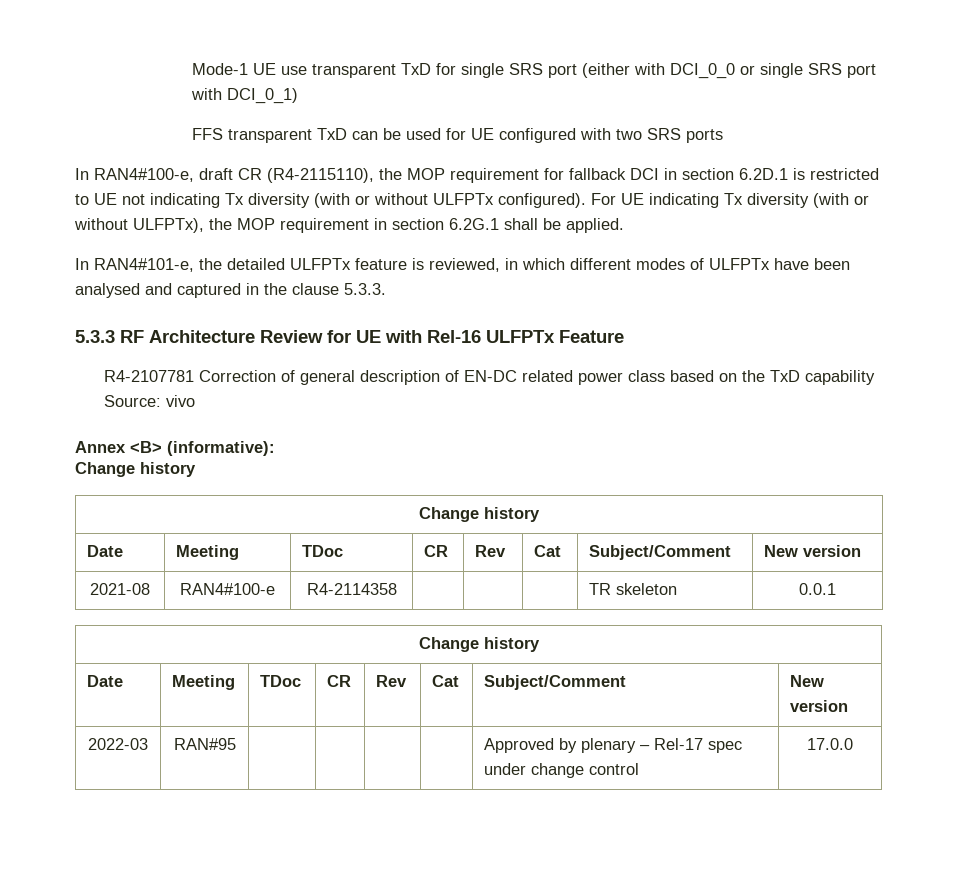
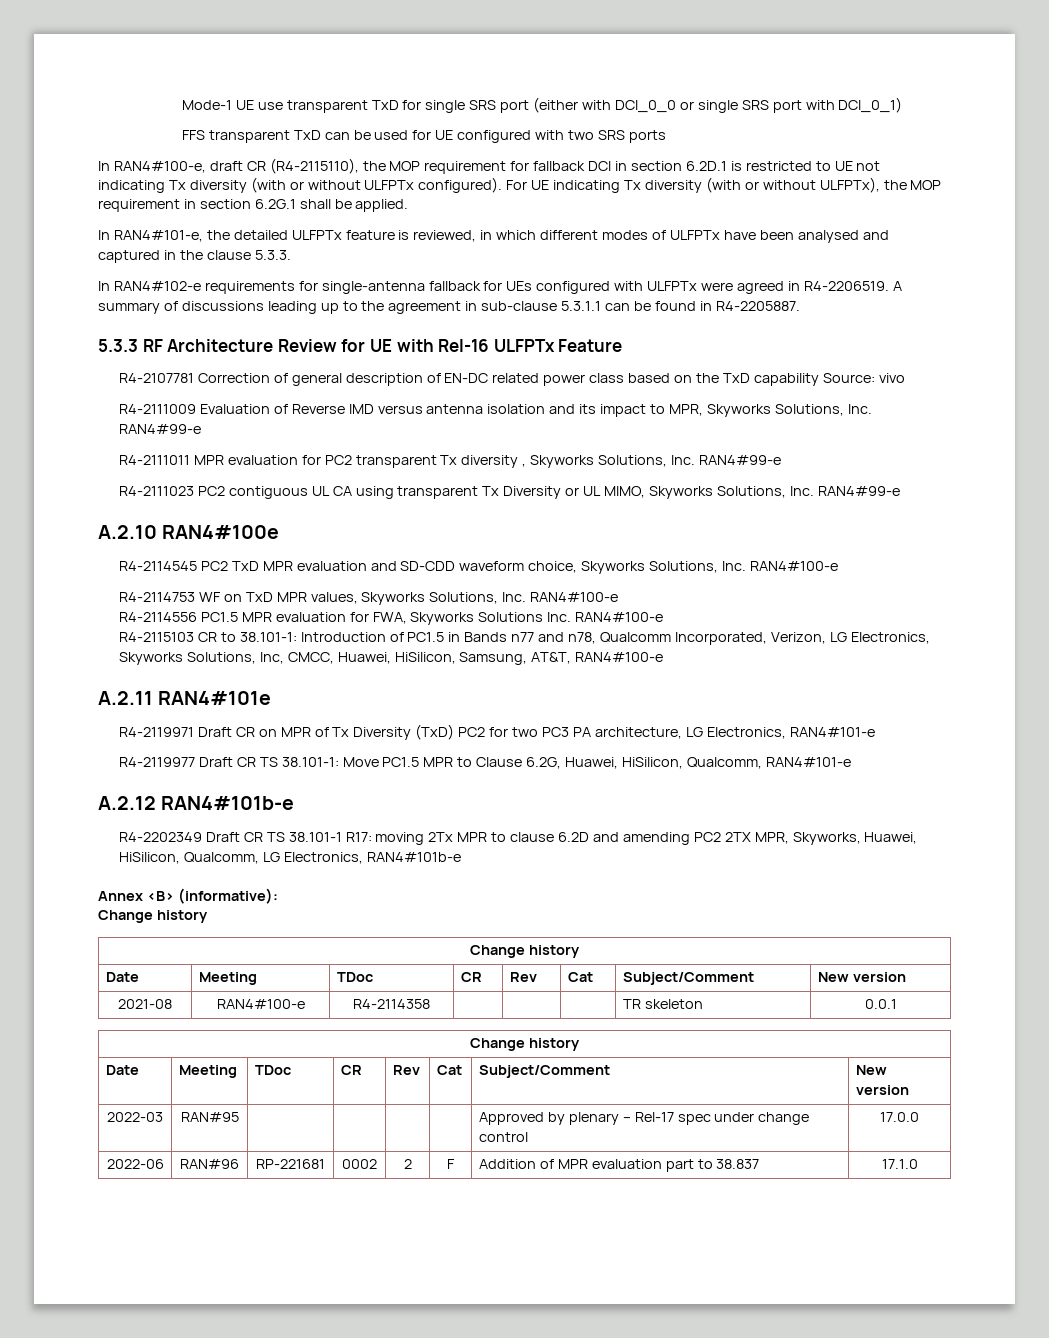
(386, 289) none -> [98,281,902,294] [98,301,800,314] // In RAN4#102-e requirements for single-antenna fallback for UEs configured with ULFPTx were agreed in R4-2206519. A summary of discussions leading up to the agreement in sub-clause 5.3.1.1 can be found in R4-2205887.
(196, 401) none -> [118,404,872,417] [118,424,201,434] [118,455,781,468] [118,486,900,499] [98,525,280,539] [118,561,838,574] [118,592,619,605] [118,612,664,625] [118,632,930,645] [118,652,664,665] [98,691,272,705] [118,724,875,740] [118,757,851,769] [98,796,295,810] [118,832,918,845] [118,852,461,864] // R4-2111009 Evaluation of Reverse IMD versus antenna isolation and its impact to MPR, Skyworks Solutions, Inc. RAN4#99-e // R4-2111011 MPR evaluation for PC2 transparent Tx diversity , Skyworks Solutions, Inc. RAN4#99-e // R4-2111023 PC2 contiguous UL CA using transparent Tx Diversity or UL MIMO, Skyworks Solutions, Inc. RAN4#99-e // A.2.10 RAN4#100e // R4-2114545 PC2 TxD MPR evaluation and SD-CDD waveform choice, Skyworks Solutions, Inc. RAN4#100-e // R4-2114753 WF on TxD MPR values, Skyworks Solutions, Inc. RAN4#100-e // R4-2114556 PC1.5 MPR evaluation for FWA, Skyworks Solutions Inc. RAN4#100-e // R4-2115103 CR to 38.101-1: Introduction of PC1.5 in Bands n77 and n78, Qualcomm Incorporated, Verizon, LG Electronics, Skyworks Solutions, Inc, CMCC, Huawei, HiSilicon, Samsung, AT&T, RAN4#100-e // A.2.11 RAN4#101e // R4-2119971 Draft CR on MPR of Tx Diversity (TxD) PC2 for two PC3 PA architecture, LG Electronics, RAN4#101-e // R4-2119977 Draft CR TS 38.101-1: Move PC1.5 MPR to Clause 6.2G, Huawei, HiSilicon, Qualcomm, RAN4#101-e // A.2.12 RAN4#101b-e // R4-2202349 Draft CR TS 38.101-1 R17: moving 2Tx MPR to clause 6.2D and amending PC2 2TX MPR, Skyworks, Huawei, HiSilicon, Qualcomm, LG Electronics, RAN4#101b-e
(853, 744) none -> [106,1159,164,1169] [180,1159,239,1169] [256,1159,325,1169] [342,1159,377,1169] [403,1159,412,1169] [447,1159,455,1169] [478,1159,760,1172] [881,1159,918,1169] // 2022-06 | RAN#96 | RP-221681 | 0002 | 2 | F | Addition of MPR evaluation part to 38.837 | 17.1.0

